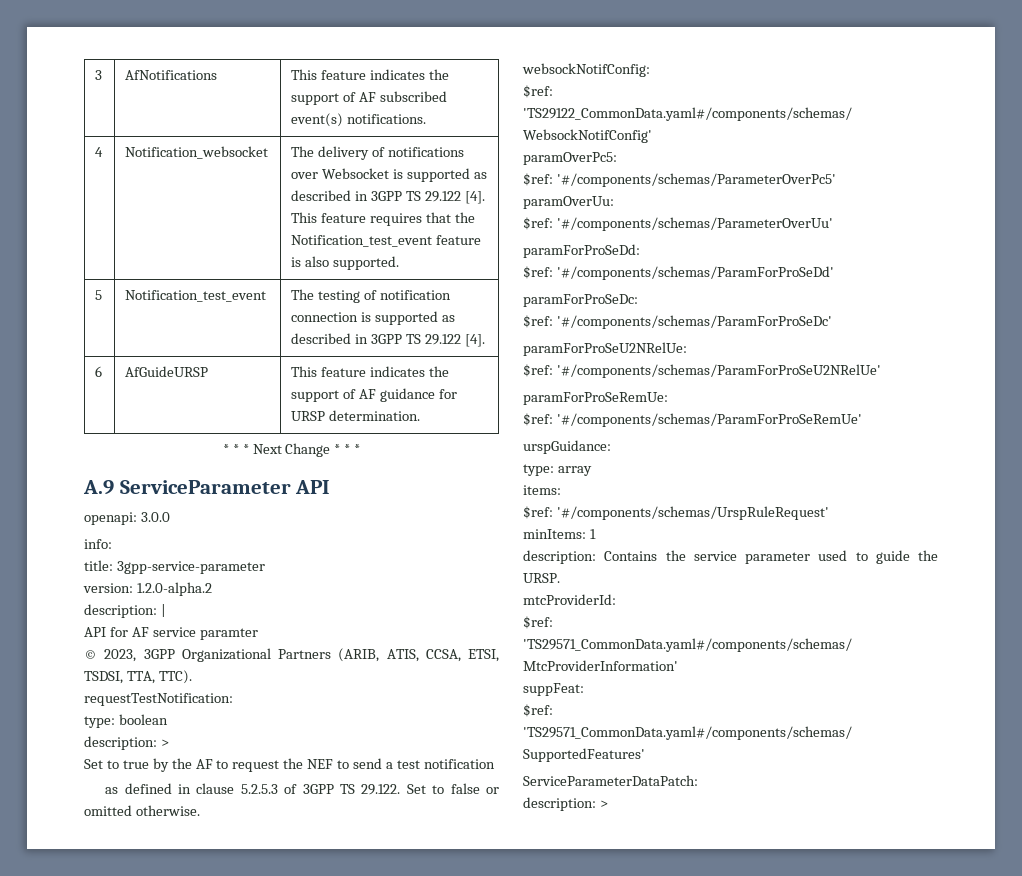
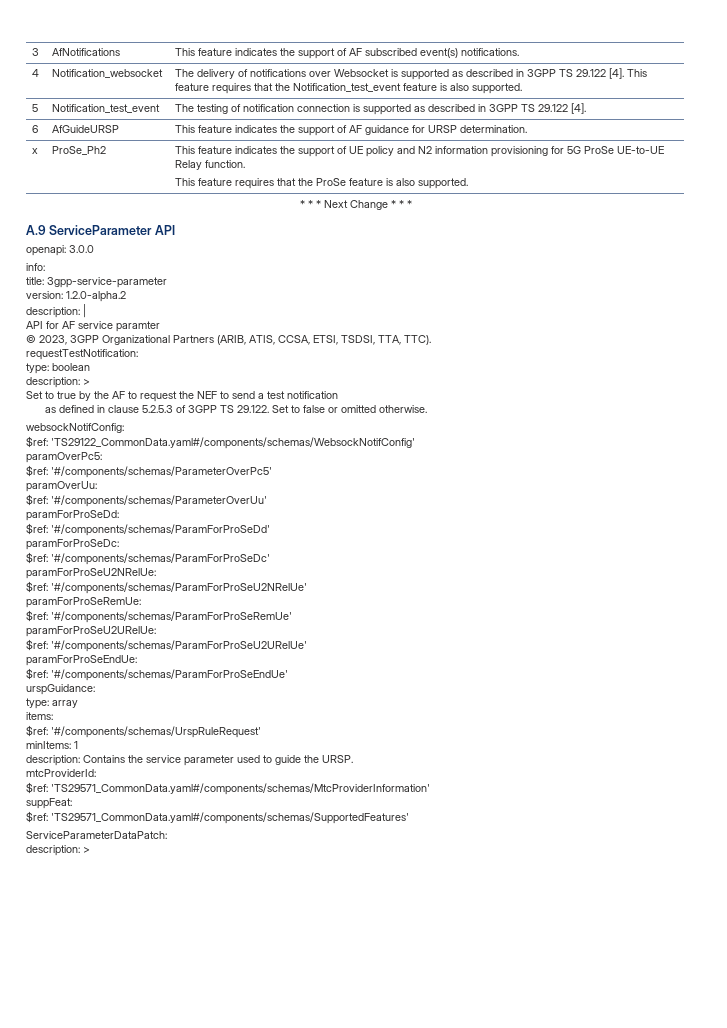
(421, 415) none -> [32,148,39,154] [52,146,107,155] [175,146,665,157] [175,160,246,170] [175,178,469,189] // x | ProSe_Ph2 | This feature indicates the support of UE policy and N2 information provisioning for 5G ProSe UE-to-UE Relay function. // This feature requires that the ProSe feature is also supported.
(862, 420) none -> [26,626,156,637] [26,639,307,652] [26,655,137,666] [26,668,288,681] // paramForProSeU2URelUe: // $ref: '#/components/schemas/ParamForProSeU2URelUe' // paramForProSeEndUe: // $ref: '#/components/schemas/ParamForProSeEndUe'

